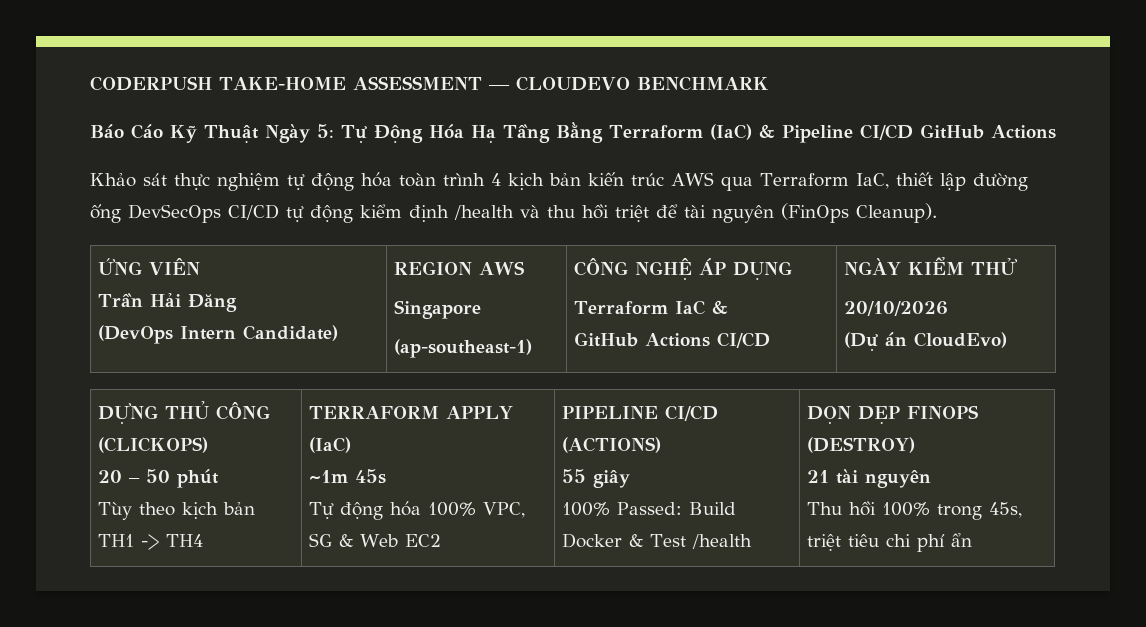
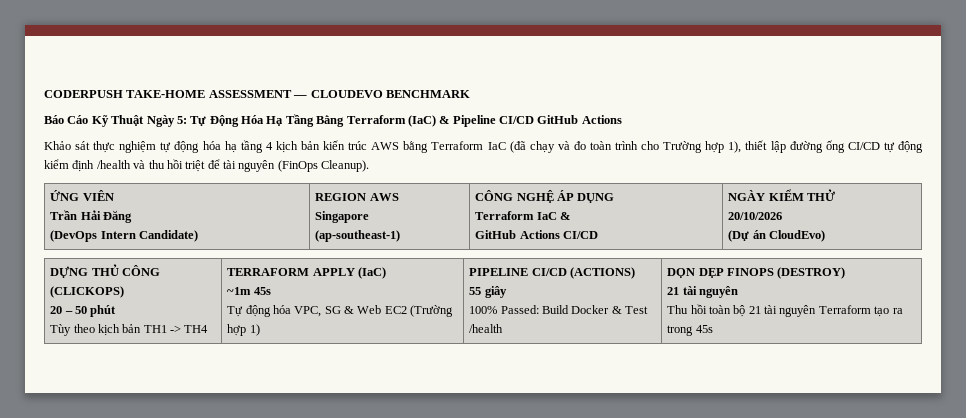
[399,173,485,187] toàn trình -> [224,140,263,153] hạ tầng
[720,173,889,191] qua Terraform IaC, -> [403,141,742,153] bằng Terraform IaC (đã chạy và đo toàn trình cho Trường hợp 1),
[128,204,221,223] DevSecOps -> (845, 146) none
[428,502,477,516] 100% -> (291, 309) none
(442, 540) none -> [410,305,454,317] [227,324,260,336] (Trường hợp 1)
[882,502,1023,520] [807,533,973,552] 100% trong 45s, triệt tiêu chi phí ẩn -> [708,305,903,317] [667,325,713,336] toàn bộ 21 tài nguyên Terraform tạo ra trong 45s

